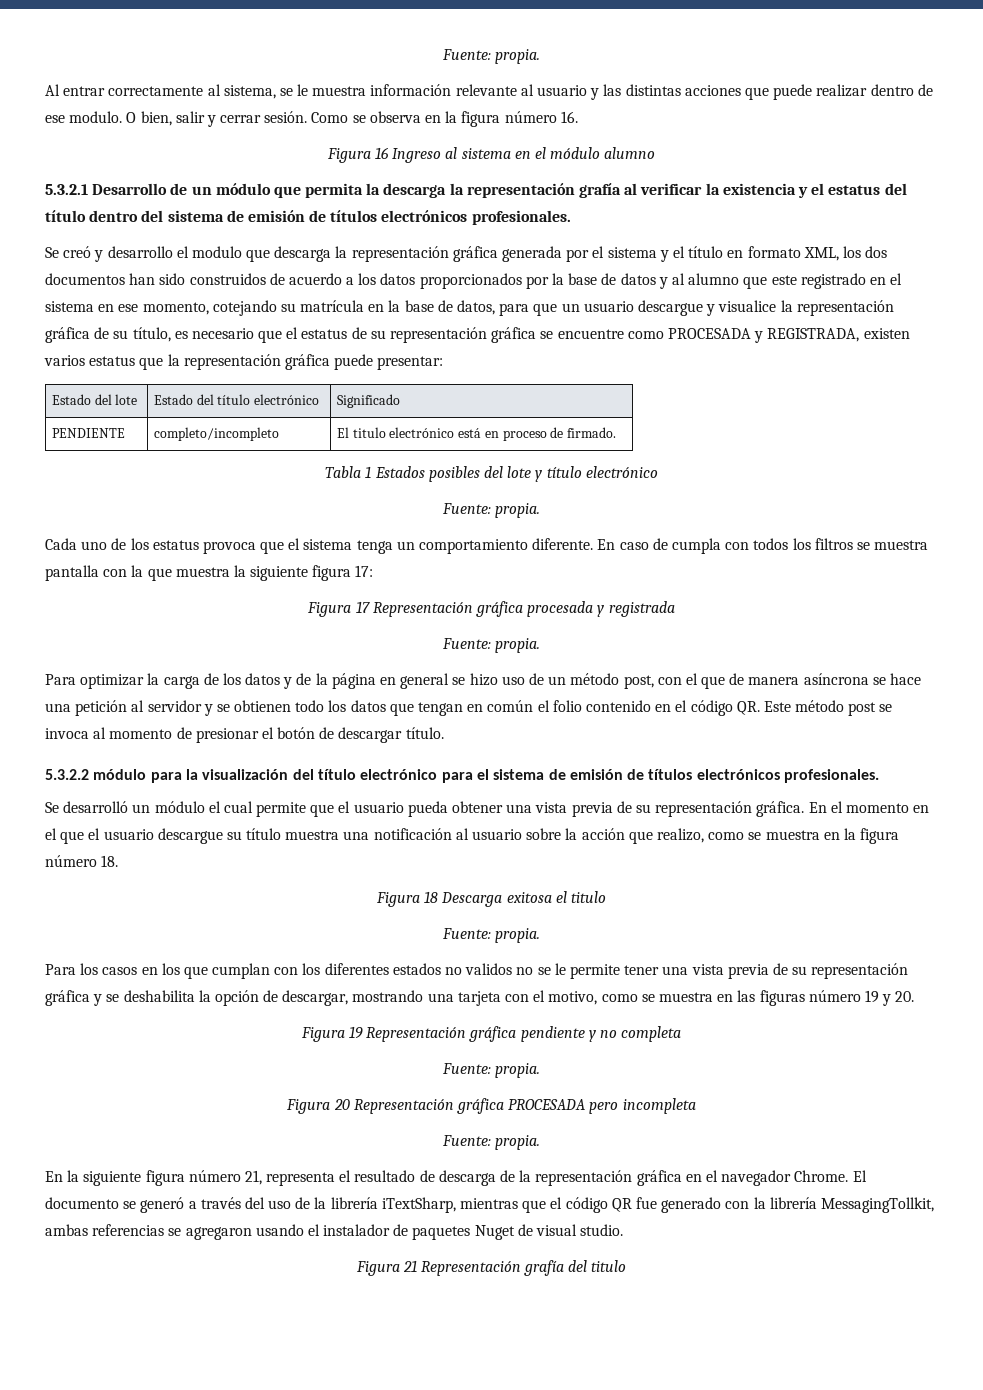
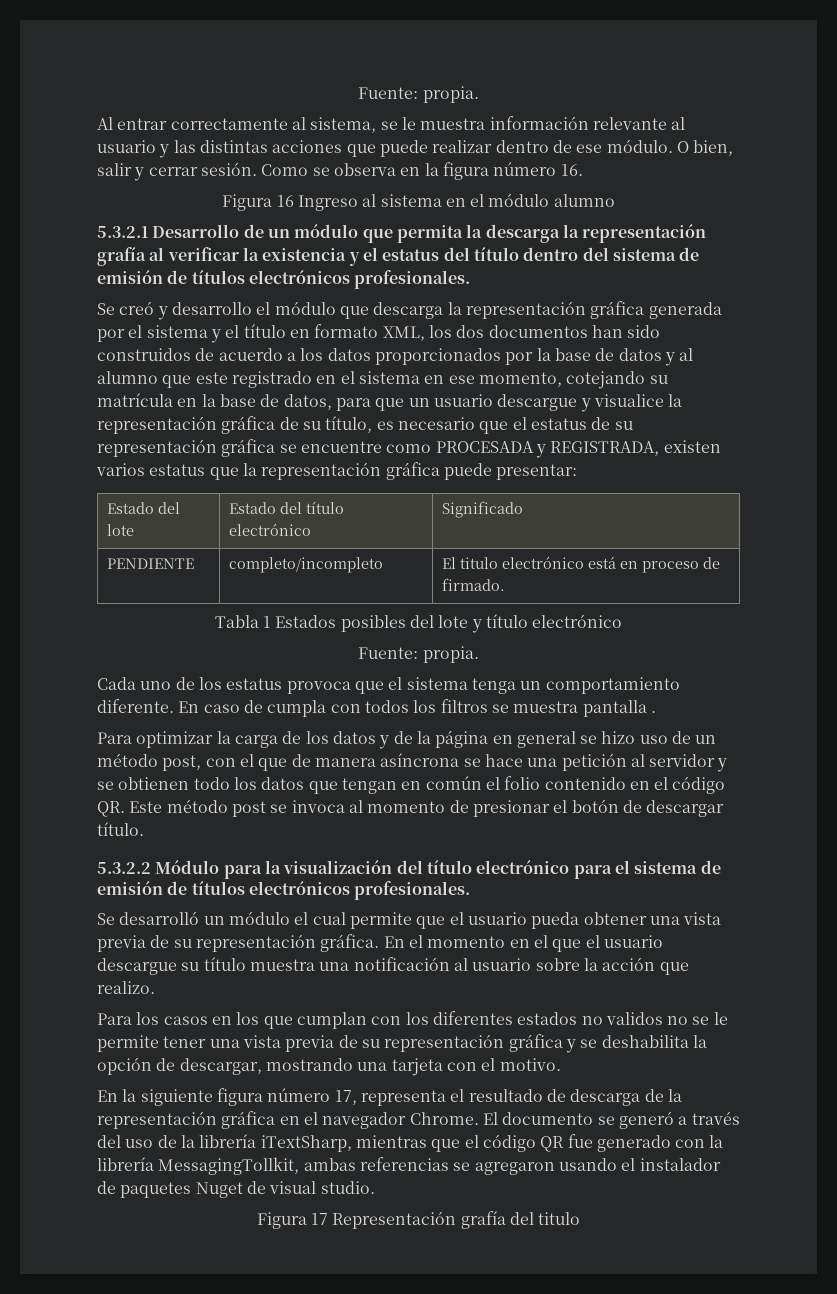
[69,111,123,123] modulo. -> [606,139,673,153] módulo.
[191,246,242,258] modulo -> [274,301,336,315] módulo
[103,565,374,581] [307,601,675,617] [441,638,541,653] con la que muestra la siguiente figura 17: // Figura 17 Representación gráfica procesada y registrada // Fuente: propia. -> [650,711,656,713] .
[93,769,147,780] módulo -> [155,860,220,874] Módulo
[656,828,900,844] [45,855,119,867] [376,891,606,907] [441,928,541,943] realizo, como se muestra en la figura número 18. // Figura 18 Descarga exitosa el titulo // Fuente: propia. -> [97,981,155,994] realizo.
[548,990,915,1006] [300,1026,682,1042] [441,1063,541,1078] [286,1098,696,1114] [441,1135,541,1150] motivo, como se muestra en las figuras número 19 y 20. // Figura 19 Representación gráfica pendiente y no completa // Fuente: propia. // Figura 20 Representación gráfica PROCESADA pero incompleta // Fuente: propia. -> [499,1058,561,1071] motivo.
[244,1170,262,1185] 21, -> [334,1090,357,1105] 17,
[402,1260,417,1272] 21 -> [311,1213,329,1225] 17

